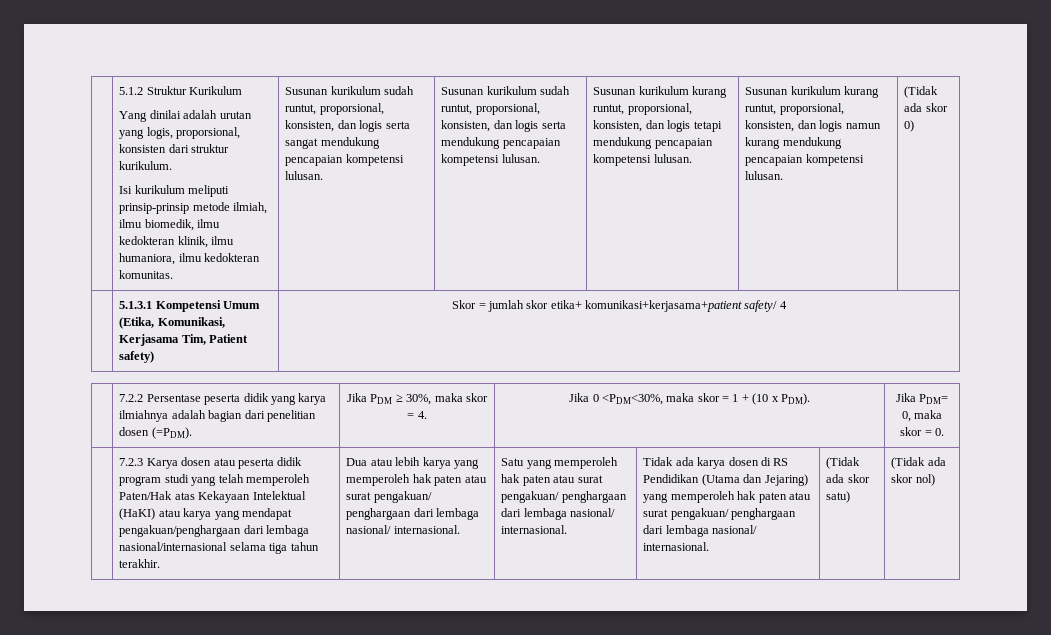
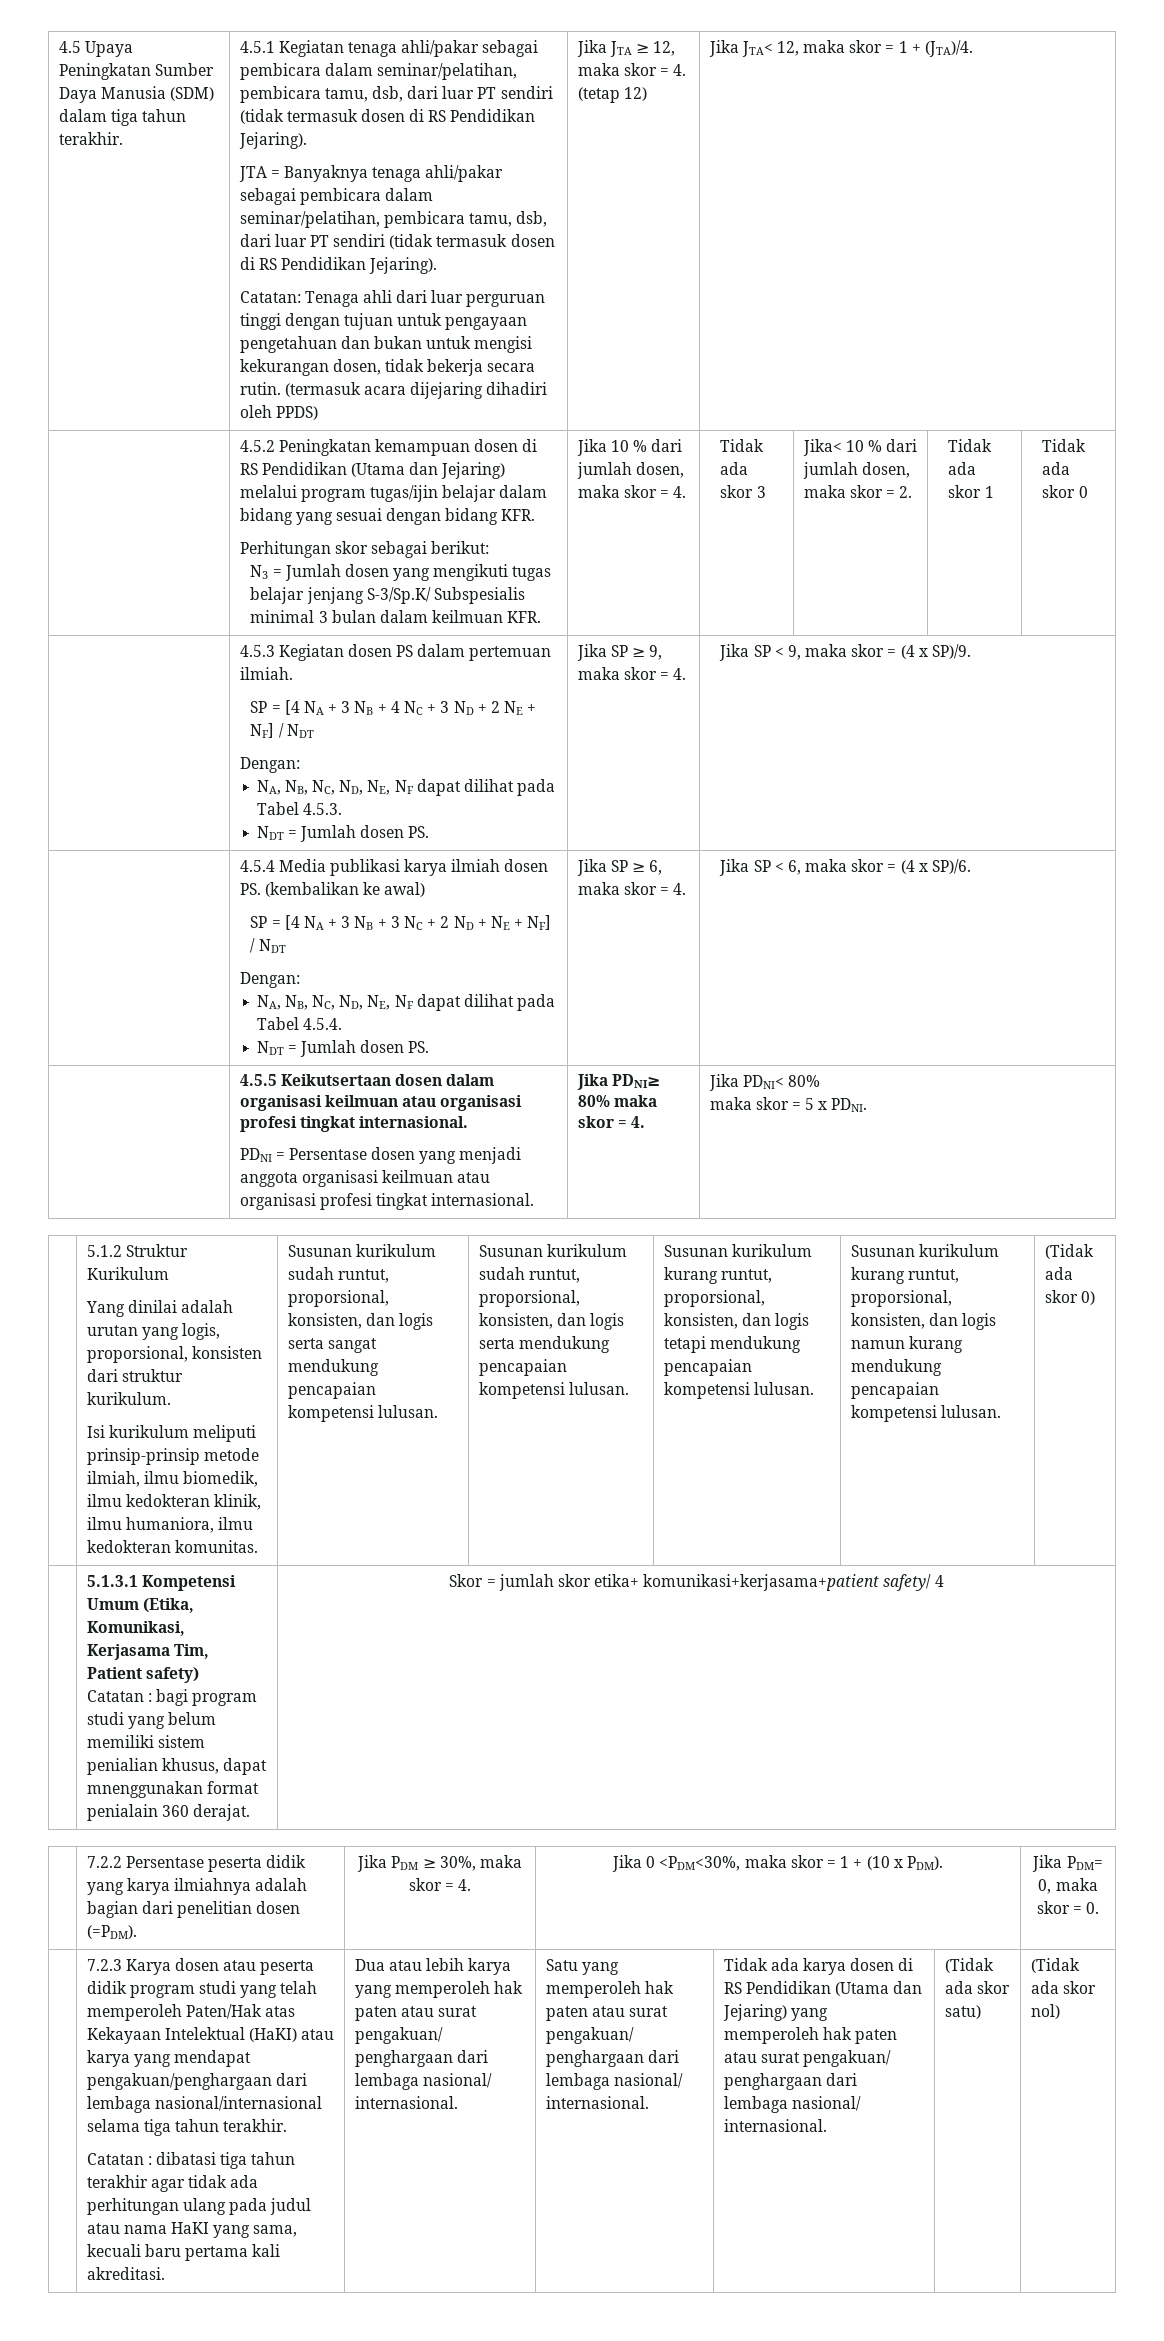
(119, 91) none -> [58,41,133,57] [58,63,214,80] [58,86,214,103] [58,109,186,126] [58,132,123,145] [239,40,539,57] [239,63,517,80] [239,86,553,103] [239,109,536,124] [238,132,307,149] [238,165,504,182] [239,188,433,205] [239,211,548,228] [239,234,555,249] [239,257,438,274] [239,290,546,307] [239,313,528,330] [239,336,533,353] [239,359,536,376] [239,382,548,399] [239,405,318,420] [576,40,676,57] [577,63,687,76] [577,87,647,103] [708,40,974,57] [239,439,538,456] [239,462,506,479] [239,485,548,502] [239,508,536,525] [239,541,490,558] [250,564,552,581] [250,587,525,604] [250,610,542,623] [576,439,683,456] [576,462,684,479] [577,485,687,498] [720,439,765,452] [720,462,749,475] [720,485,766,498] [802,439,918,456] [802,462,910,479] [803,485,913,498] [948,439,993,452] [948,462,977,475] [948,485,994,498] [1042,439,1087,452] [1042,462,1071,475] [1042,485,1088,498] [239,644,552,661] [239,667,293,680] [250,700,537,715] [250,723,314,738] [239,757,300,773] [256,779,556,796] [256,802,342,815] [256,825,430,842] [576,644,663,661] [577,667,687,680] [719,644,971,661] [239,859,549,876] [239,882,426,897] [250,915,552,930] [250,938,286,953] [239,972,300,988] [256,994,556,1011] [256,1017,342,1030] [256,1040,430,1057] [576,859,663,876] [577,882,687,895] [719,859,971,876] [239,1074,495,1086] [239,1095,523,1111] [239,1116,468,1132] [239,1147,522,1164] [239,1170,491,1187] [239,1193,535,1210] [576,1074,660,1090] [577,1095,657,1107] [577,1116,645,1128] [708,1074,820,1091] [709,1097,868,1112] 4.5 Upaya Peningkatan Sumber Daya Manusia (SDM) dalam tiga tahun terakhir. | 4.5.1 Kegiatan tenaga ahli/pakar sebagai pembicara dalam seminar/pelatihan, pembicara tamu, dsb, dari luar PT sendiri (tidak termasuk dosen di RS Pendidikan Jejaring). // JTA = Banyaknya tenaga ahli/pakar sebagai pembicara dalam seminar/pelatihan, pembicara tamu, dsb, dari luar PT sendiri (tidak termasuk dosen di RS Pendidikan Jejaring). // Catatan: Tenaga ahli dari luar perguruan tinggi dengan tujuan untuk pengayaan pengetahuan dan bukan untuk mengisi kekurangan dosen, tidak bekerja secara rutin. (termasuk acara dijejaring dihadiri oleh PPDS) | Jika JTA ≥ 12, maka skor = 4. (tetap 12) | Jika JTA< 12, maka skor = 1 + (JTA)/4. // | 4.5.2 Peningkatan kemampuan dosen di RS Pendidikan (Utama dan Jejaring) melalui program tugas/ijin belajar dalam bidang yang sesuai dengan bidang KFR. // Perhitungan skor sebagai berikut: // N3 = Jumlah dosen yang mengikuti tugas belajar jenjang S-3/Sp.K/ Subspesialis minimal 3 bulan dalam keilmuan KFR. | Jika 10 % dari jumlah dosen, maka skor = 4. | Tidak ada skor 3 | Jika< 10 % dari jumlah dosen, maka skor = 2. | Tidak ada skor 1 | Tidak ada skor 0 // | 4.5.3 Kegiatan dosen PS dalam pertemuan ilmiah. // SP = [4 NA + 3 NB + 4 NC + 3 ND + 2 NE + NF] / NDT // Dengan: // NA, NB, NC, ND, NE, NF dapat dilihat pada Tabel 4.5.3. // NDT = Jumlah dosen PS. | Jika SP ≥ 9, maka skor = 4. | Jika SP < 9, maka skor = (4 x SP)/9. // | 4.5.4 Media publikasi karya ilmiah dosen PS. (kembalikan ke awal) // SP = [4 NA + 3 NB + 3 NC + 2 ND + NE + NF] / NDT // Dengan: // NA, NB, NC, ND, NE, NF dapat dilihat pada Tabel 4.5.4. // NDT = Jumlah dosen PS. | Jika SP ≥ 6, maka skor = 4. | Jika SP < 6, maka skor = (4 x SP)/6. // | 4.5.5 Keikutsertaan dosen dalam organisasi keilmuan atau organisasi profesi tingkat internasional. // PDNI = Persentase dosen yang menjadi anggota organisasi keilmuan atau organisasi profesi tingkat internasional. | Jika PDNI≥ 80% maka skor = 4. | Jika PDNI< 80% // maka skor = 5 x PDNI. //
(155, 357) none -> [86,1689,258,1706] [86,1712,216,1729] [86,1735,205,1748] [86,1758,267,1775] [86,1781,259,1798] [86,1804,250,1821] // Catatan : bagi program studi yang belum memiliki sistem penialian khusus, dapat mnenggunakan format penialain 360 derajat.
(161, 563) none -> [86,2152,296,2169] [86,2175,259,2192] [86,2198,312,2215] [86,2222,298,2238] [86,2244,281,2261] [86,2267,165,2280] // Catatan : dibatasi tiga tahun terakhir agar tidak ada perhitungan ulang pada judul atau nama HaKI yang sama, kecuali baru pertama kali akreditasi.

